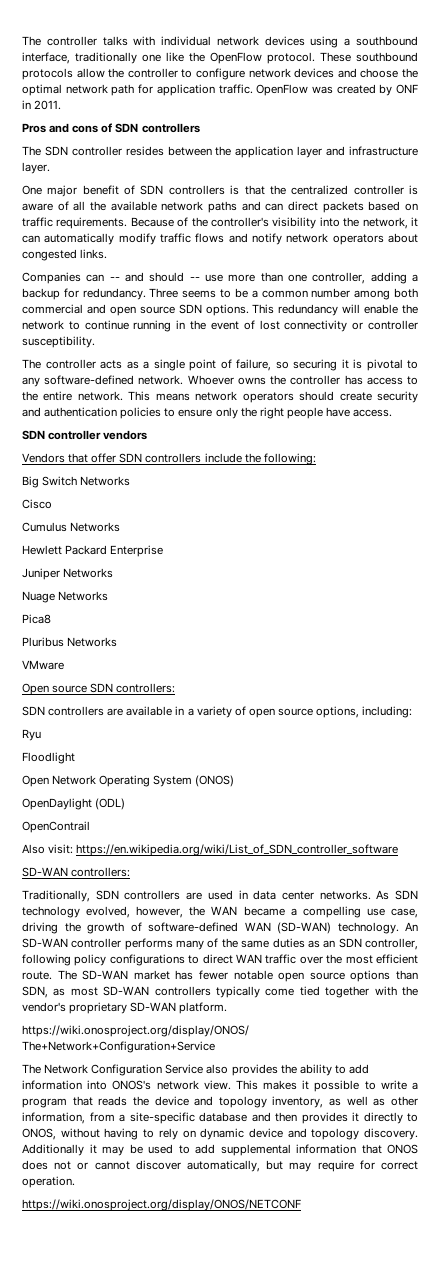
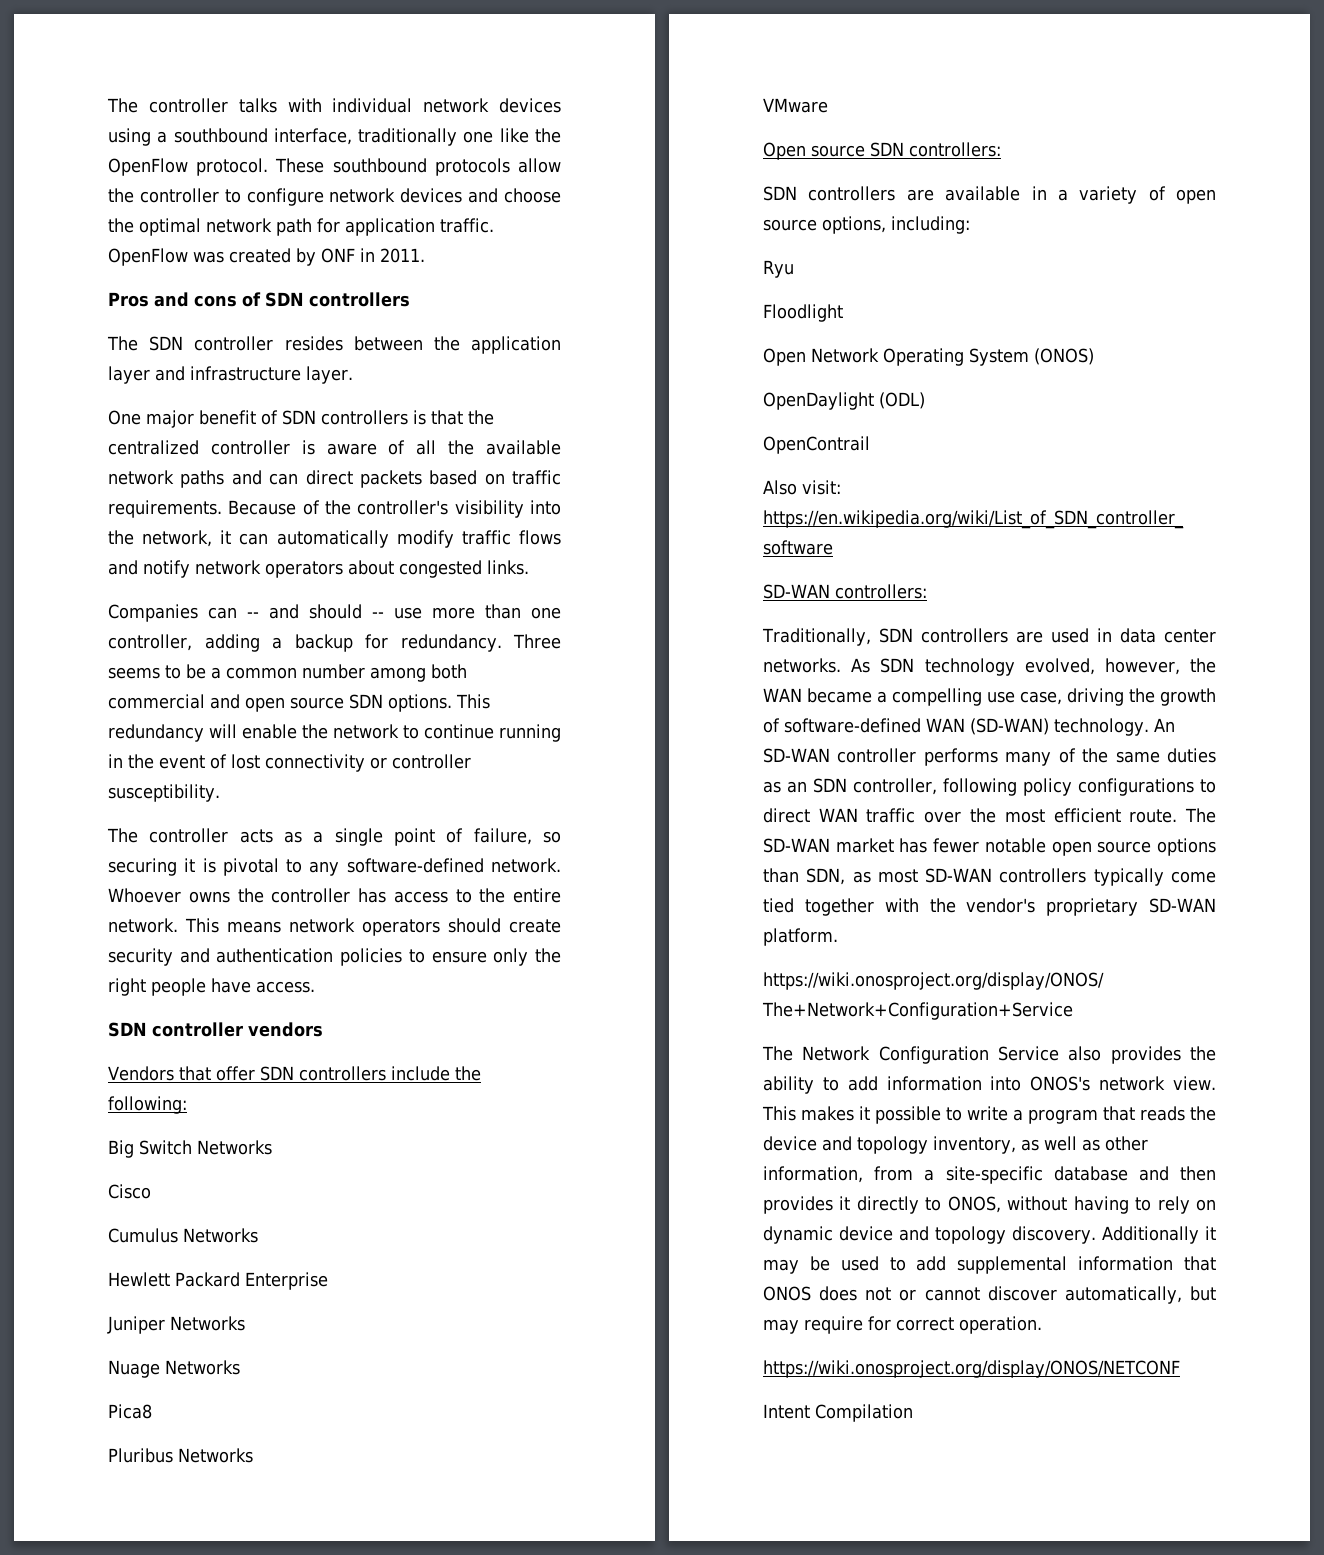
(301, 1205) none -> [763,1404,913,1422] // Intent Compilation

